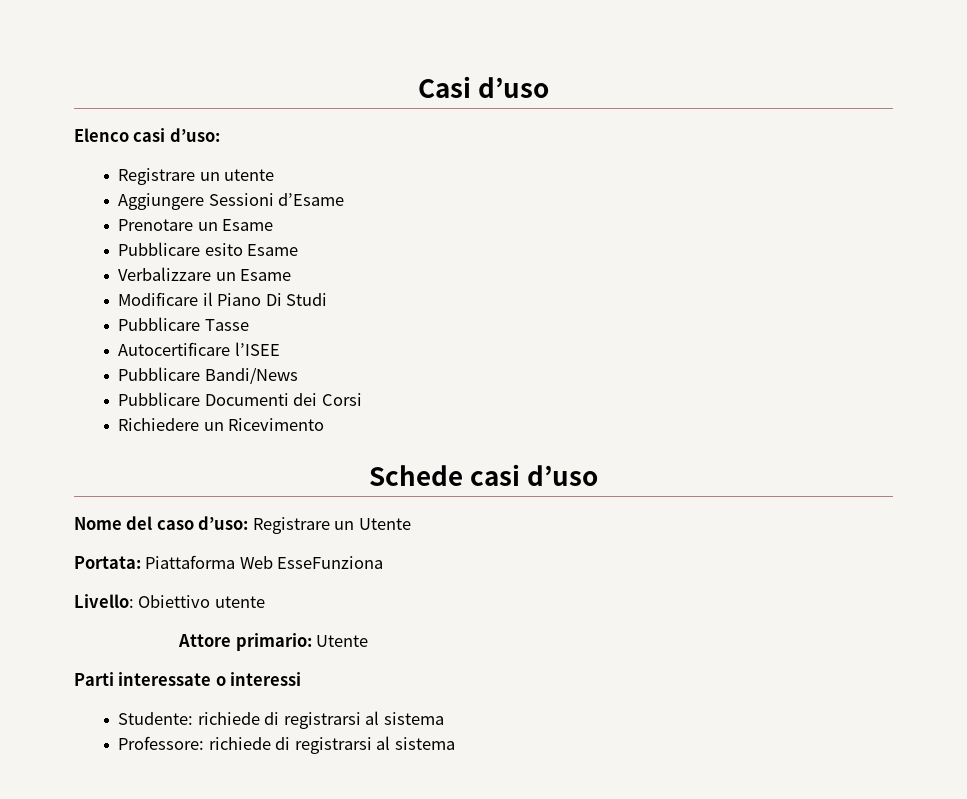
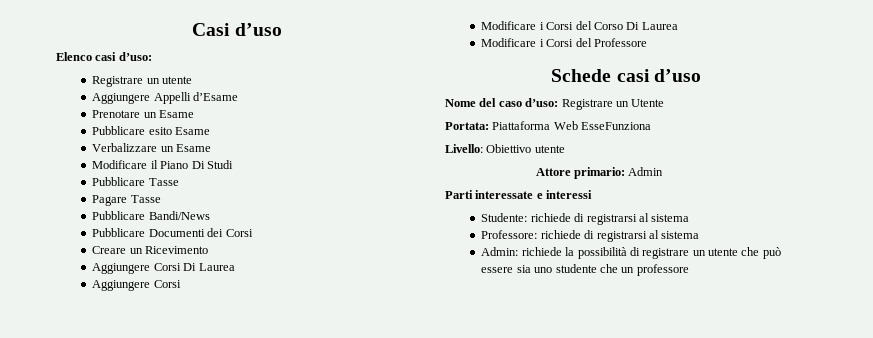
[208,193,274,206] Sessioni -> [153,92,191,104] Appelli
[118,342,280,356] Autocertificare l’ISEE -> [92,195,161,206] Pagare Tasse
[118,418,200,431] Richiedere -> [92,246,127,254] Creare
(325, 424) none -> [92,263,235,274] [92,280,181,291] [481,21,678,30] [481,38,647,47] // Aggiungere Corsi Di Laurea // Aggiungere Corsi // Modificare i Corsi del Corso Di Laurea // Modificare i Corsi del Professore
[316,635,369,647] Utente -> [628,167,664,176] Admin
[215,676,226,686] o -> [536,193,543,199] e
(455, 743) none -> [481,247,781,259] [481,264,689,276] // Admin: richiede la possibilità di registrare un utente che può essere sia uno studente che un professore

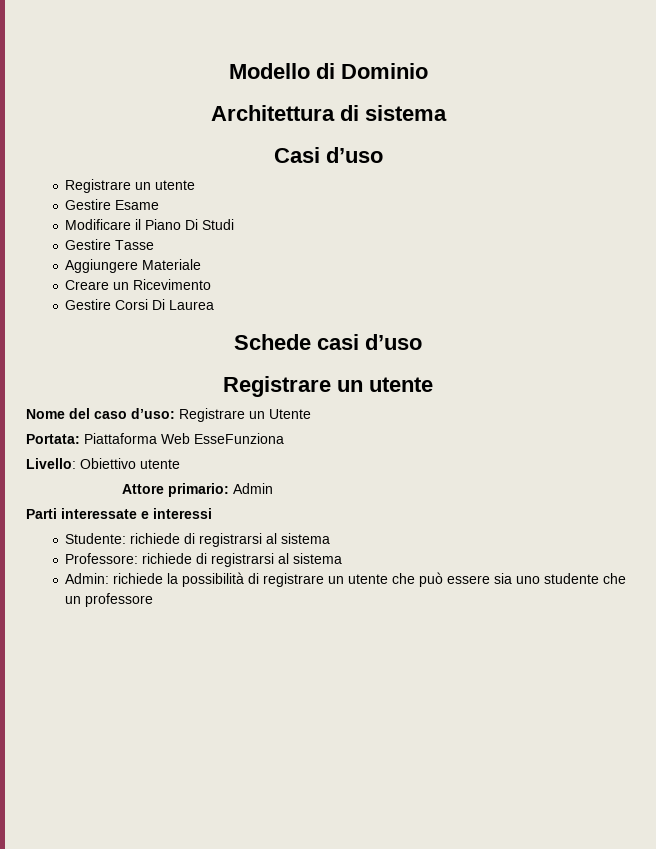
(192, 29) none -> [228,63,428,79] [210,105,447,121] Modello di Dominio // Architettura di sistema //
[56,52,152,61] [92,76,193,87] [92,92,239,104] [92,110,195,118] [92,126,211,135] [92,143,174,152] // Elenco casi d’uso: // Registrare un utente // Aggiungere Appelli d’Esame // Prenotare un Esame // Pubblicare esito Esame // Verbalizzare un -> [65,179,196,193] [65,199,112,210] // Registrare un utente // Gestire
[92,177,179,186] [92,195,161,206] [92,211,210,220] [92,228,253,237] Pubblicare Tasse // Pagare Tasse // Pubblicare Bandi/News // Pubblicare Documenti dei Corsi -> [65,239,155,250] [65,259,202,273] Gestire Tasse // Aggiungere Materiale
[92,263,151,274] Aggiungere -> [65,299,112,310] Gestire
[92,280,181,291] [481,21,678,30] [481,38,647,47] // Aggiungere Corsi // Modificare i Corsi del Corso Di Laurea // Modificare i Corsi del Professore -> (215, 305) none
(701, 75) none -> [223,376,433,397] // Registrare un utente

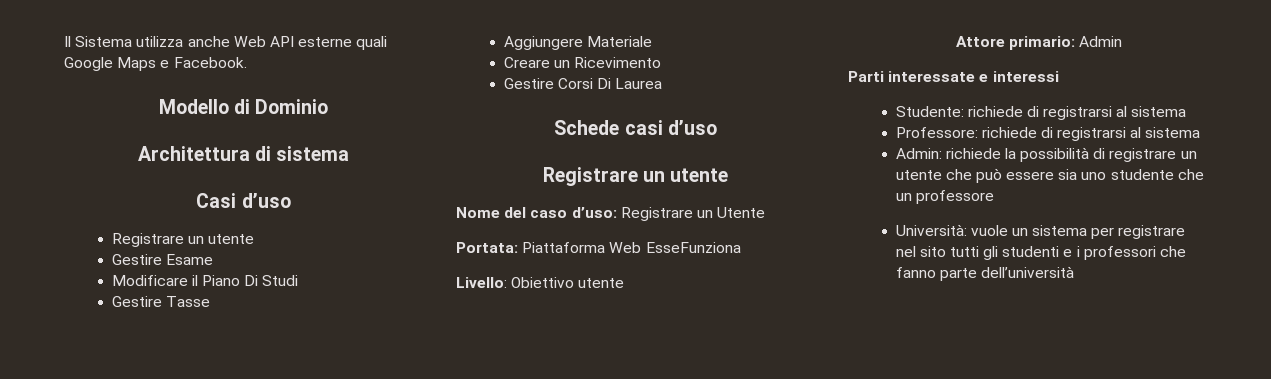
(228, 71) none -> [64,36,388,50] [64,57,247,71] Il Sistema utilizza anche Web API esterne quali Google Maps e Facebook. //
(154, 600) none -> [895,224,1186,239] [895,246,1187,260] [895,266,1074,281] // Università: vuole un sistema per registrare nel sito tutti gli studenti e i professori che fanno parte dell’università

